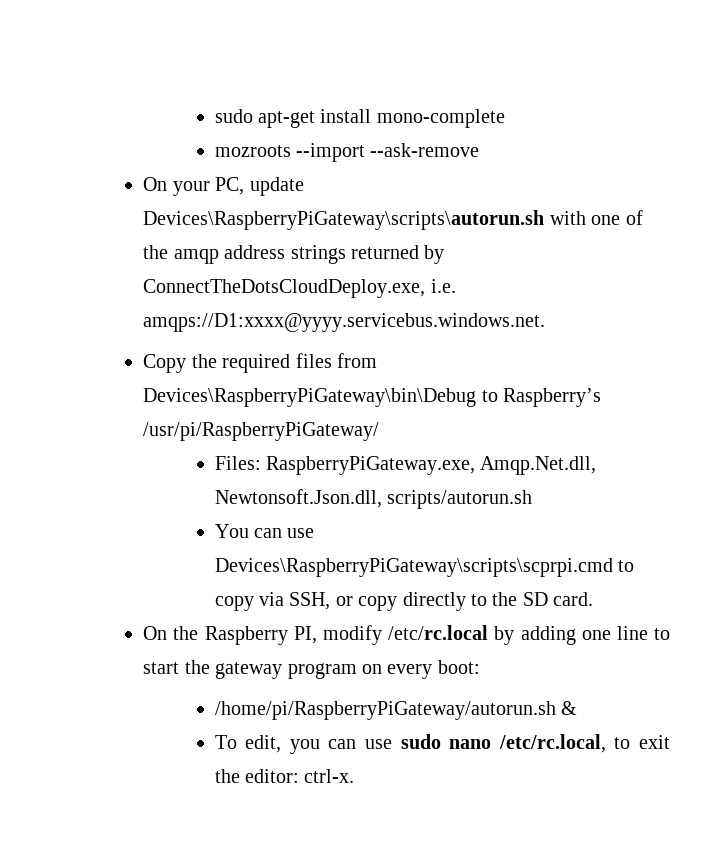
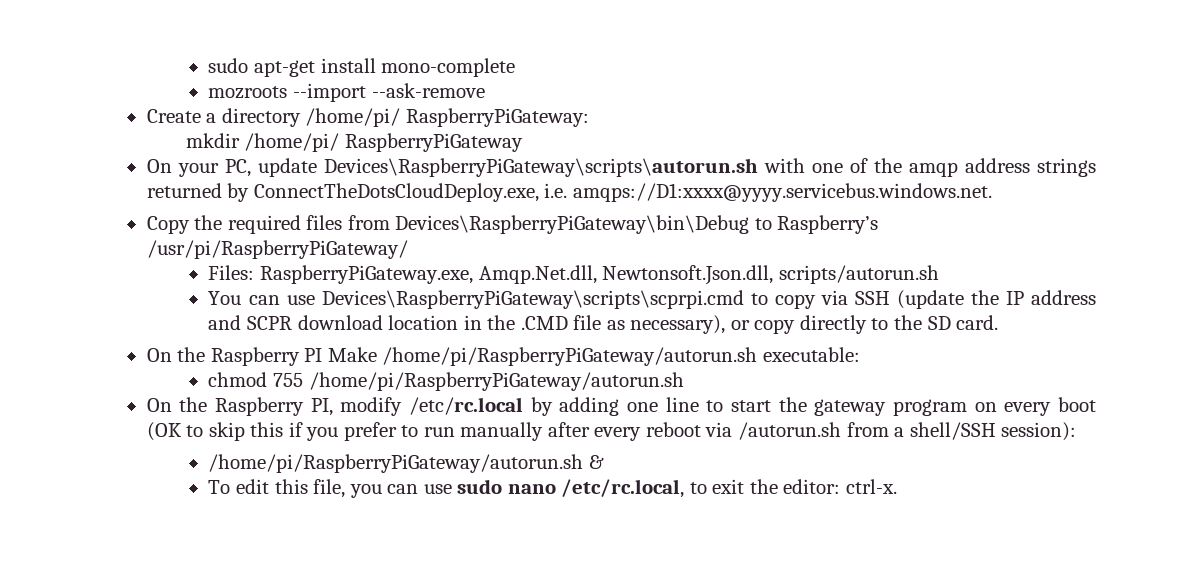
(480, 150) none -> [146,108,589,127] [185,133,523,152] // Create a directory /home/pi/ RaspberryPiGateway: // mkdir /home/pi/ RaspberryPiGateway
[289,592,331,610] SSH, -> [854,290,1096,309] [208,315,726,334] SSH (update the IP address and SCPR download location in the .CMD file as necessary),
(594, 599) none -> [146,347,860,366] [208,372,684,391] // On the Raspberry PI Make /home/pi/RaspberryPiGateway/autorun.sh executable: // chmod 755 /home/pi/RaspberryPiGateway/autorun.sh
[437,660,480,674] boot: -> [1058,397,1097,412] [146,422,1077,441] boot (OK to skip this if you prefer to run manually after every reboot via /autorun.sh from a shell/SSH session):
[245,735,282,753] edit, -> [236,479,346,498] edit this file,

